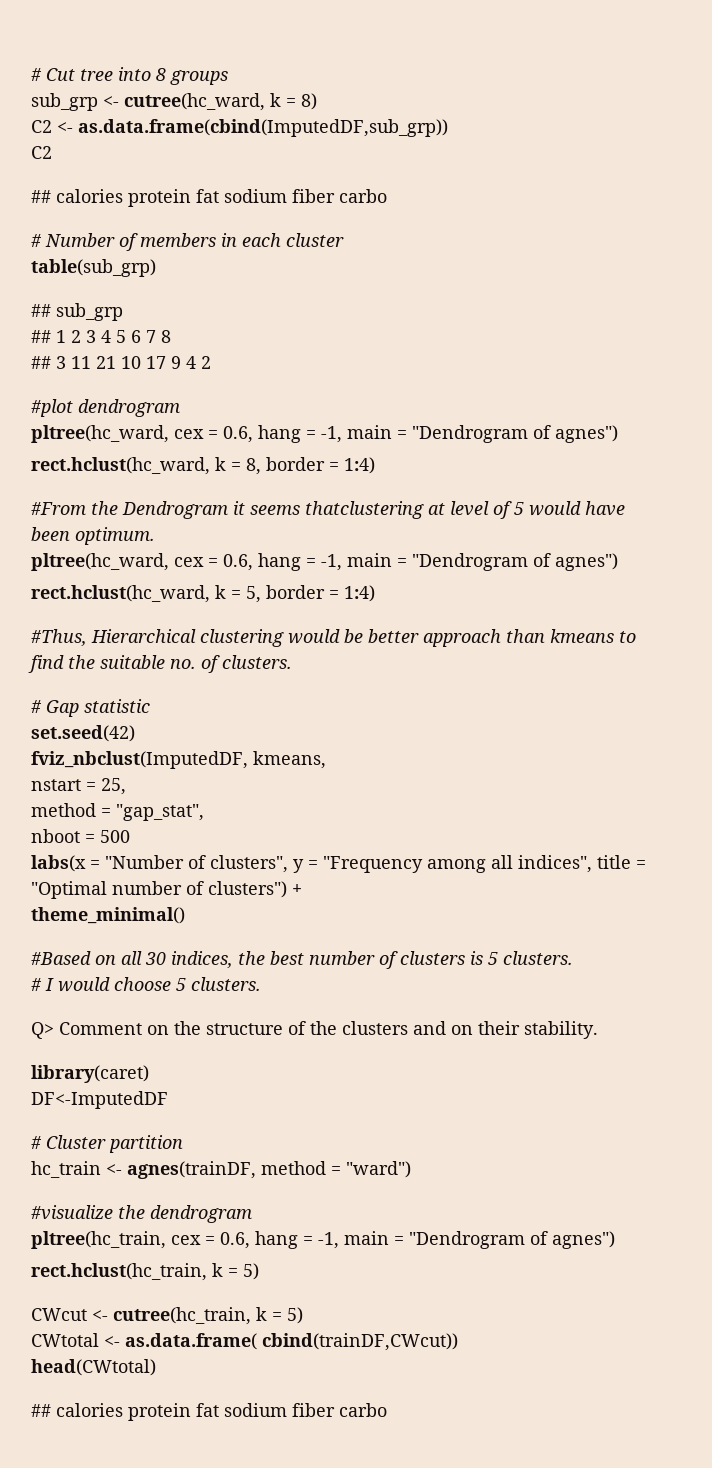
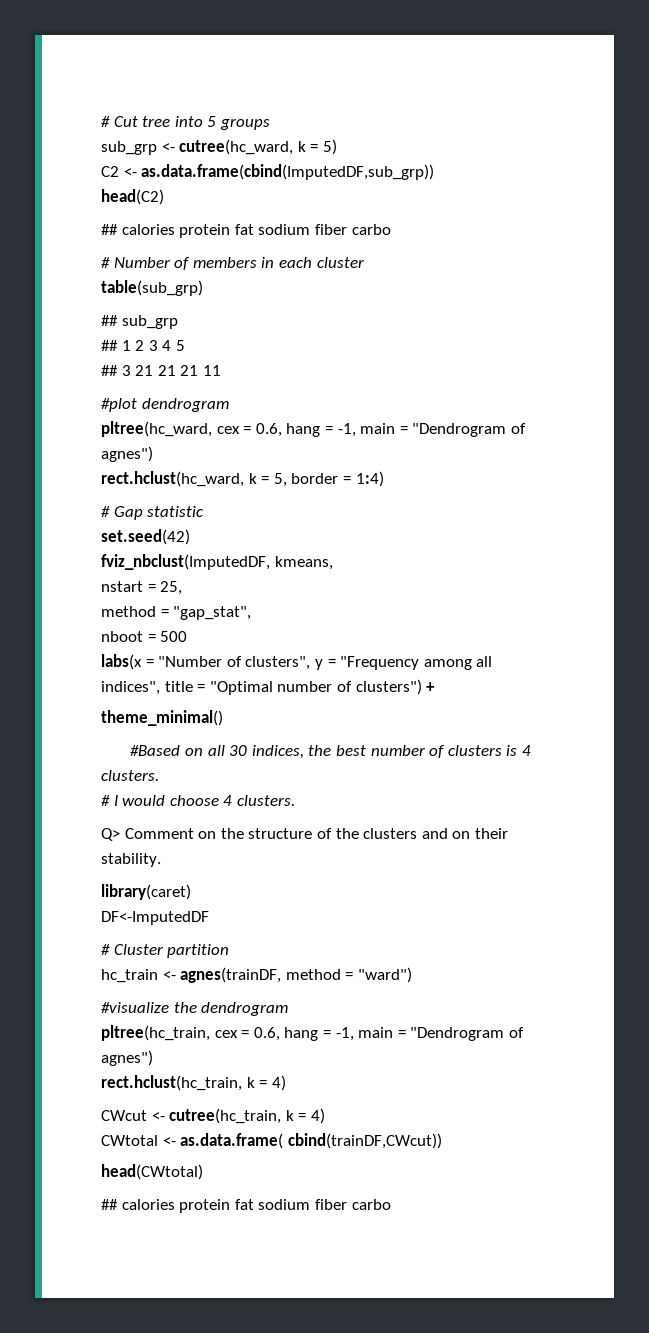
[156,68,166,81] 8 -> [207,116,217,127] 5
[301,93,317,110] 8) -> [322,139,337,155] 5)
[31,146,52,159] C2 -> [101,189,164,205] head(C2)
[131,330,171,343] 6 7 8 -> (185, 345) none
[71,356,211,369] 11 21 10 17 9 4 2 -> [135,365,221,376] 21 21 21 11
[31,457,375,475] [31,501,625,519] [31,527,155,545] [31,553,618,571] // rect.hclust(hc_ward, k = 8, border = 1:4) // #From the Dendrogram it seems thatclustering at level of 5 would have been optimum. // pltree(hc_ward, cex = 0.6, hang = -1, main = "Dendrogram of agnes") -> (153, 454) none
[31,629,636,647] [28,655,292,673] // #Thus, Hierarchical clustering would be better approach than kmeans to find the suitable no. of clusters. -> (384, 479) none
[488,952,498,965] 5 -> [521,745,531,756] 4
[176,978,186,991] 5 -> [223,795,233,806] 4
[243,1263,259,1280] 5) -> [271,1075,286,1091] 4)
[287,1307,303,1324] 5) -> [310,1108,325,1124] 4)

